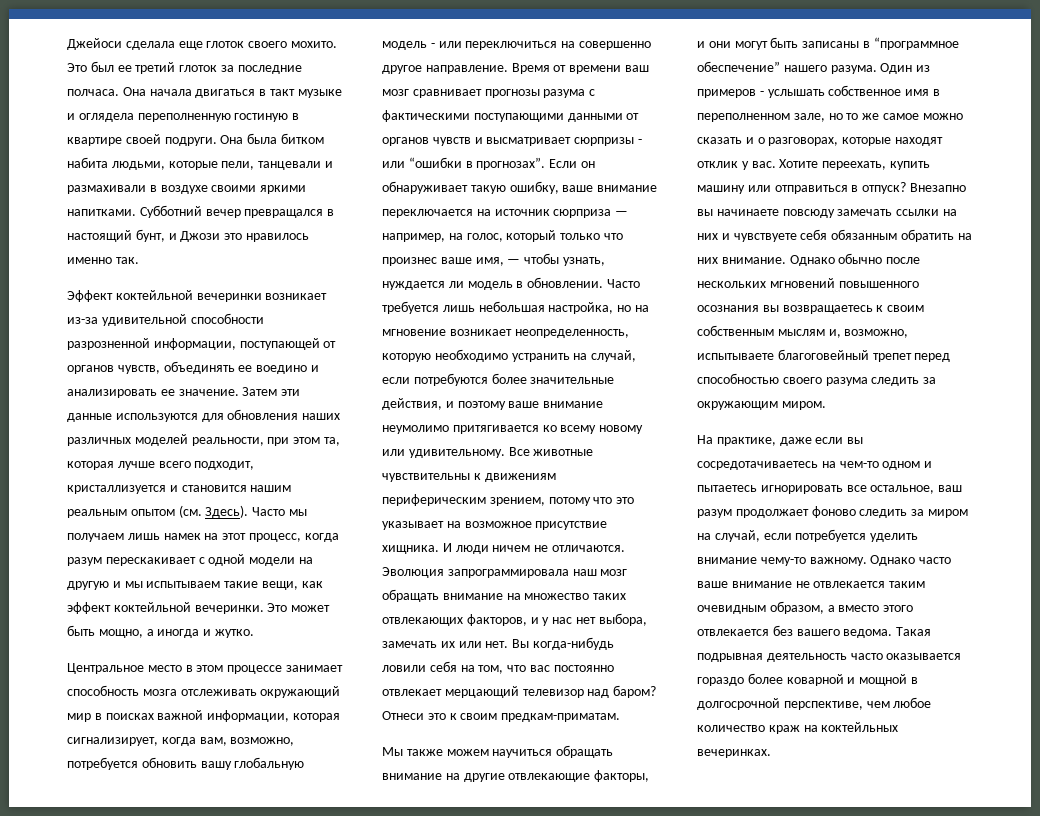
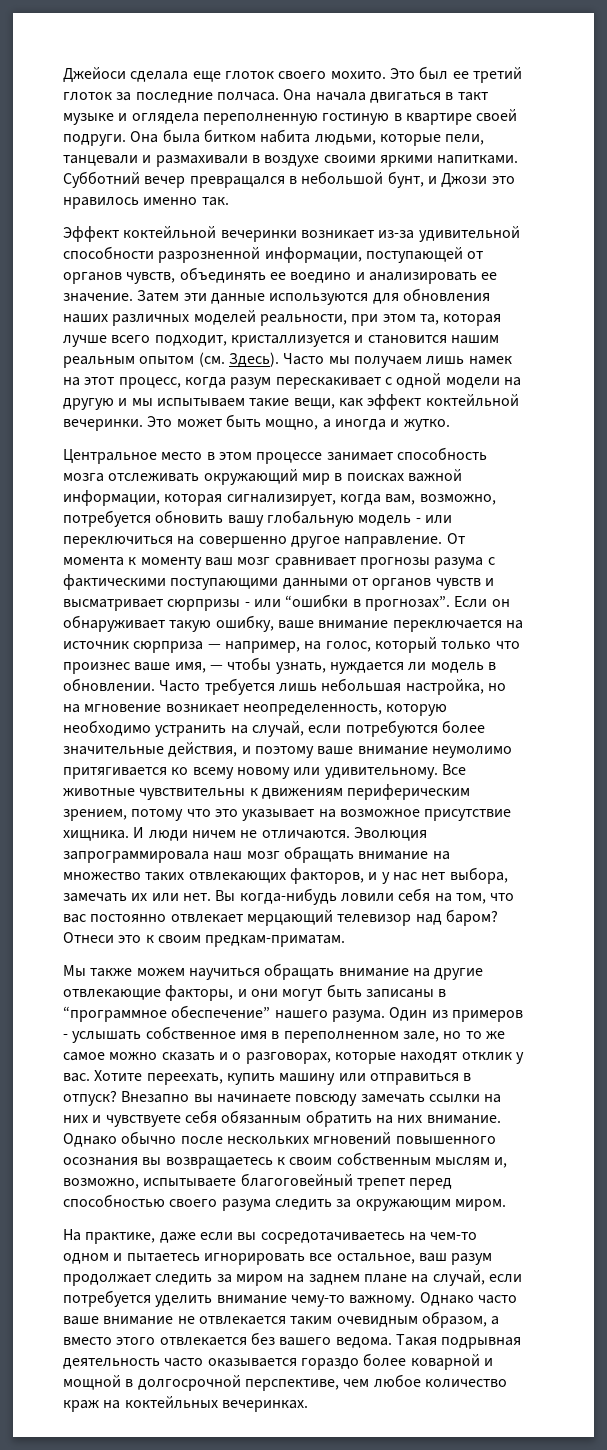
[67,230,132,242] настоящий -> [301,171,384,185] небольшой
[511,63,622,74] Время от времени -> [446,533,465,544] [63,557,202,569] От момента к моменту
[811,506,856,518] фоново -> (151, 1280) none
(711, 536) none -> [308,1274,429,1285] заднем плане на

